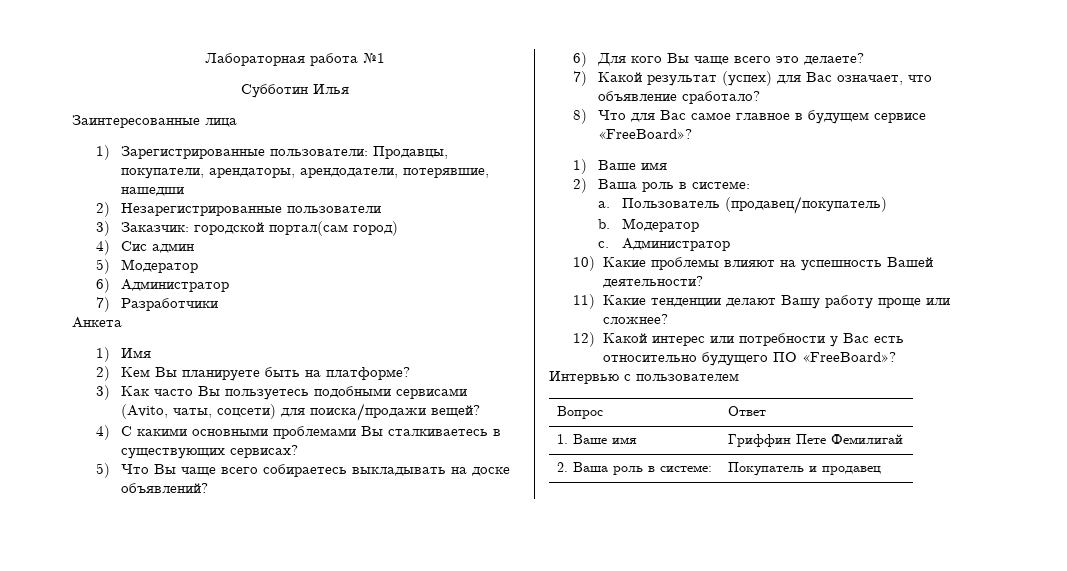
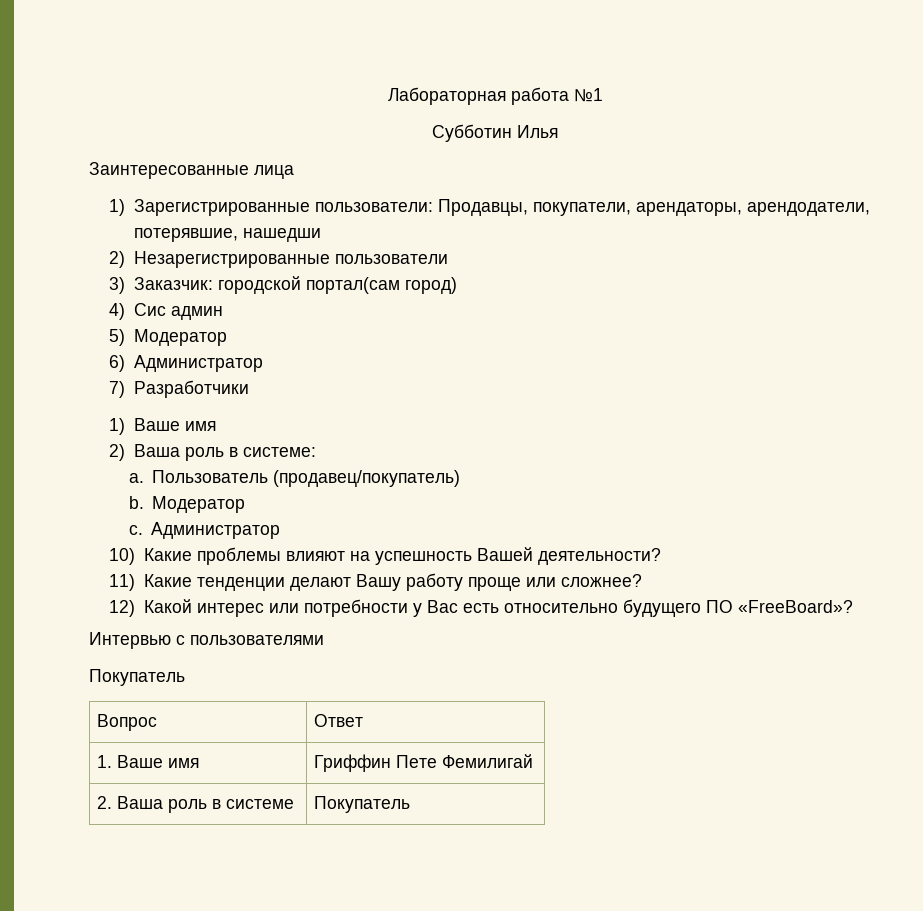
[72,317,122,328] [96,347,151,362] [96,366,410,381] [96,385,467,400] [120,403,480,421] [96,425,501,440] [120,445,298,459] [96,463,510,478] [120,483,208,493] [573,52,864,67] [573,71,932,86] [597,91,760,104] [573,109,926,124] [597,129,692,139] // Анкета // 1) Имя // 2) Кем Вы планируете быть на платформе? // 3) Как часто Вы пользуетесь подобными сервисами (Avito, чаты, соцсети) для поиска/продажи вещей? // 4) С какими основными проблемами Вы сталкиваетесь в существующих сервисах? // 5) Что Вы чаще всего собираетесь выкладывать на доске объявлений? // 6) Для кого Вы чаще всего это делаете? // 7) Какой результат (успех) для Вас означает, что объявление сработало? // 8) Что для Вас самое главное в будущем сервисе «FreeBoard»? -> (249, 389) none
[636,373,739,381] пользователем -> [190,635,324,645] [89,669,185,686] пользователями // Покупатель
[660,465,713,472] [728,462,882,476] системе: | Покупатель и продавец -> [225,799,294,809] [313,796,410,813] системе | Покупатель

